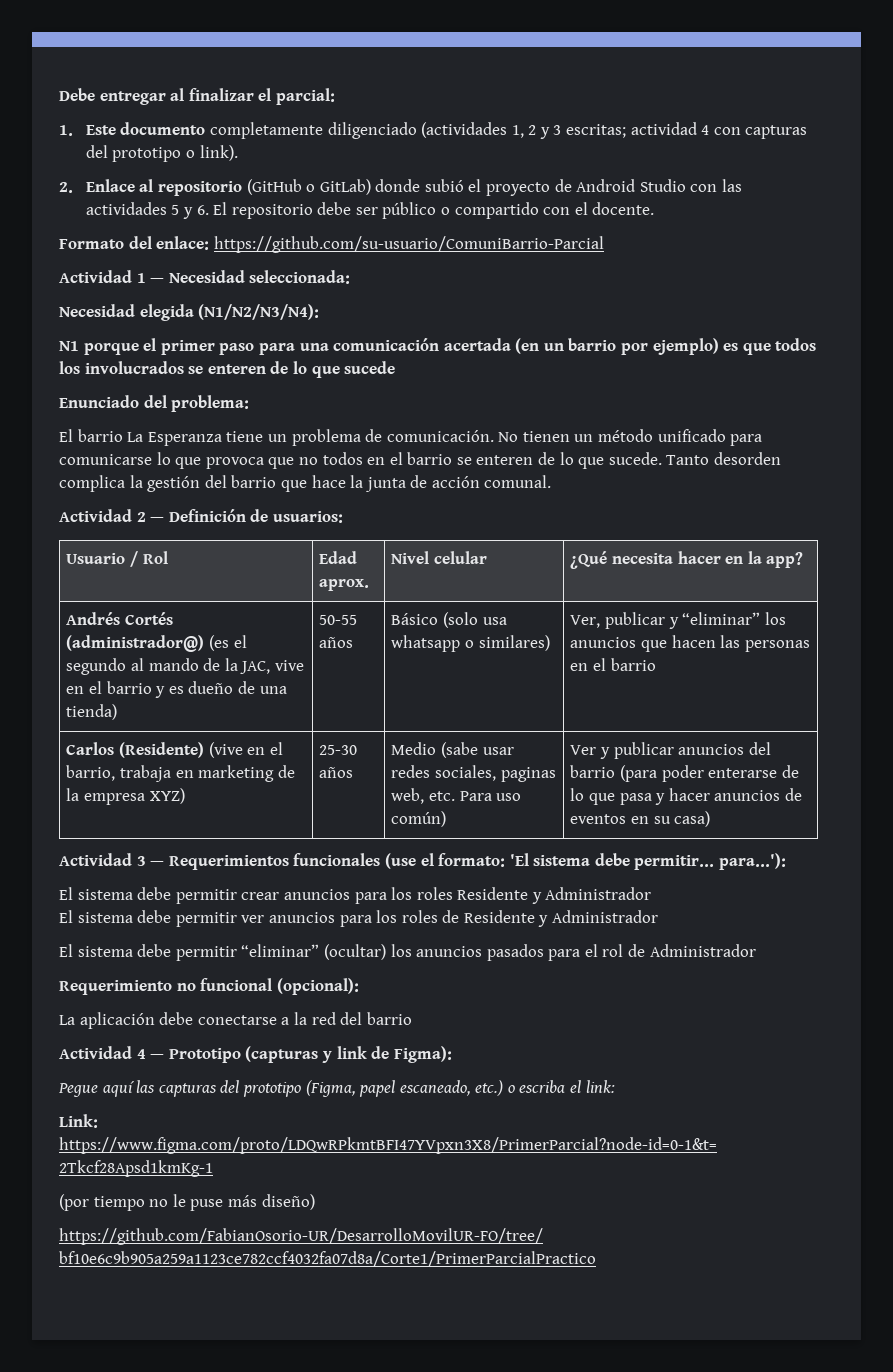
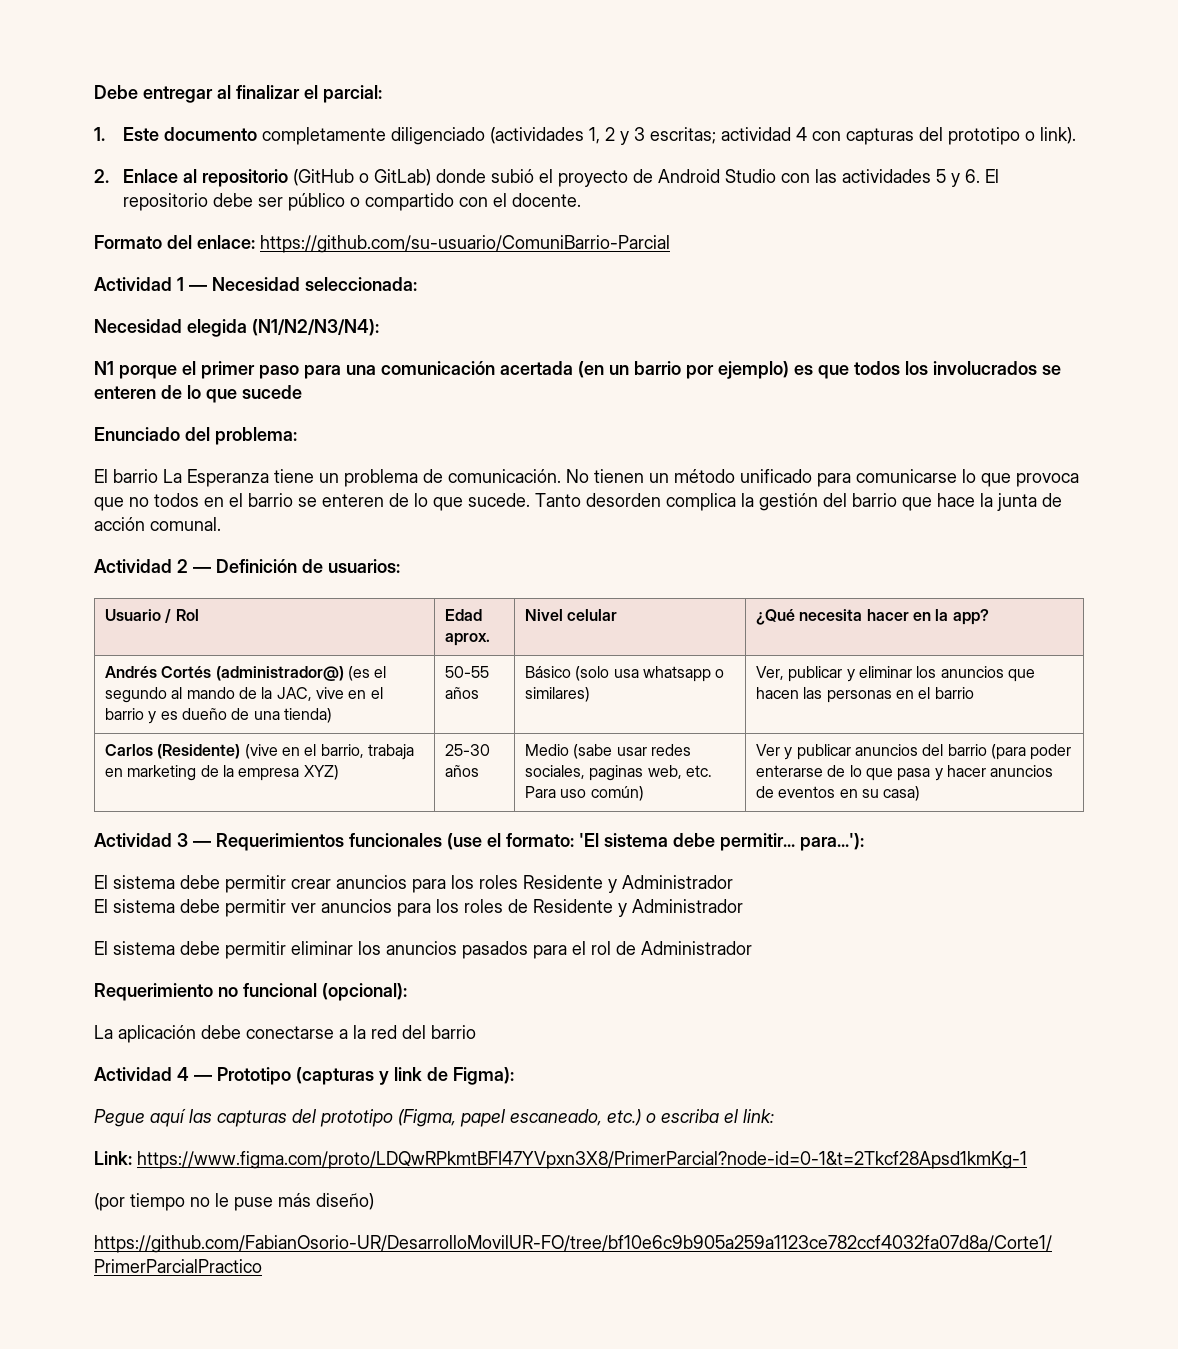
[682,612,761,625] “eliminar” -> [859,666,913,678] eliminar
[241,944,386,960] “eliminar” (ocultar) -> [291,941,353,955] eliminar

